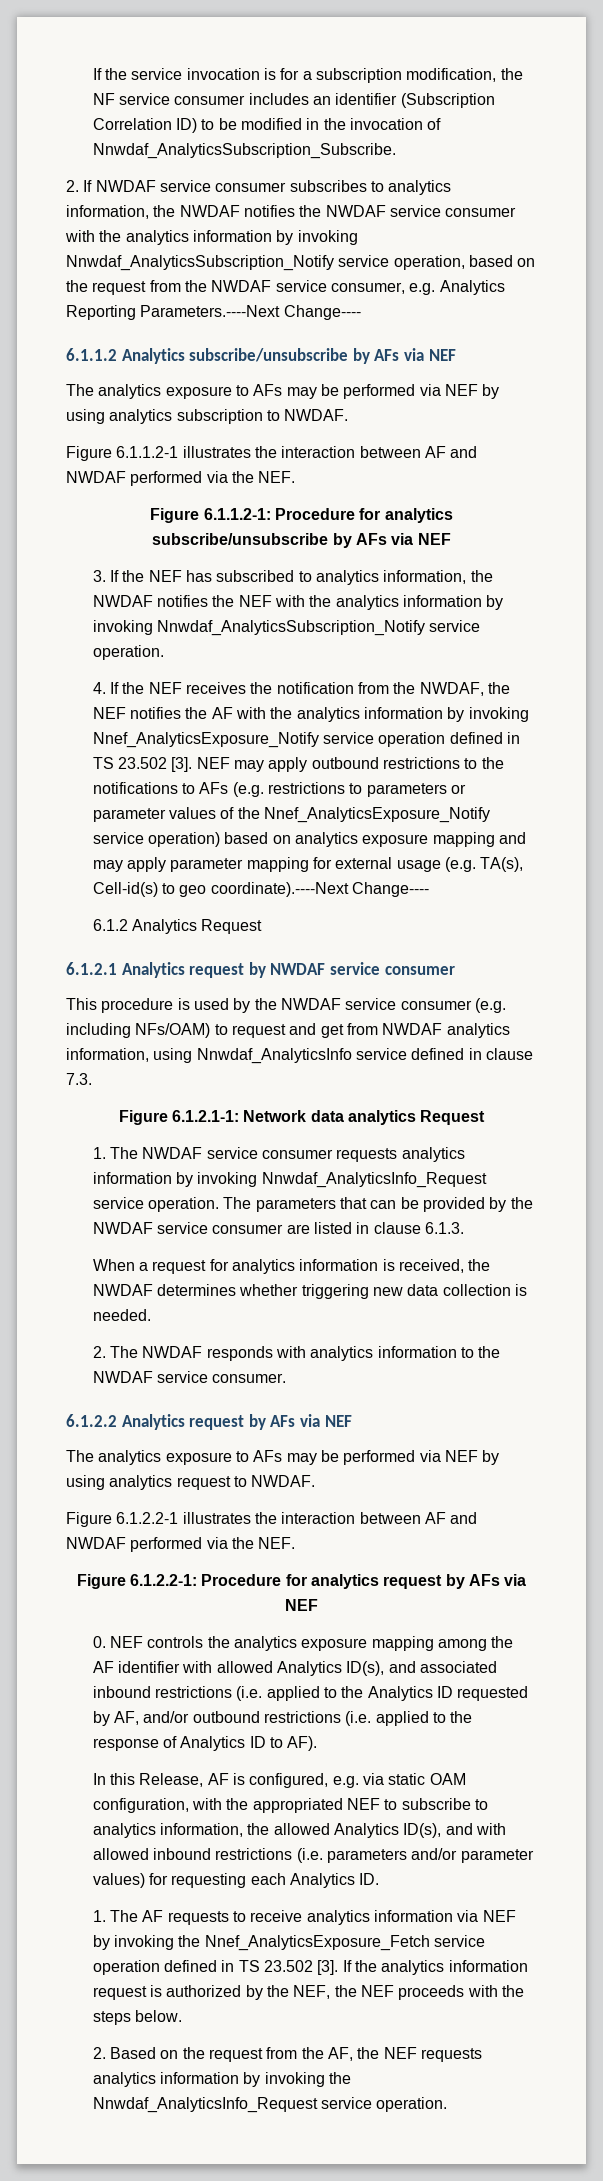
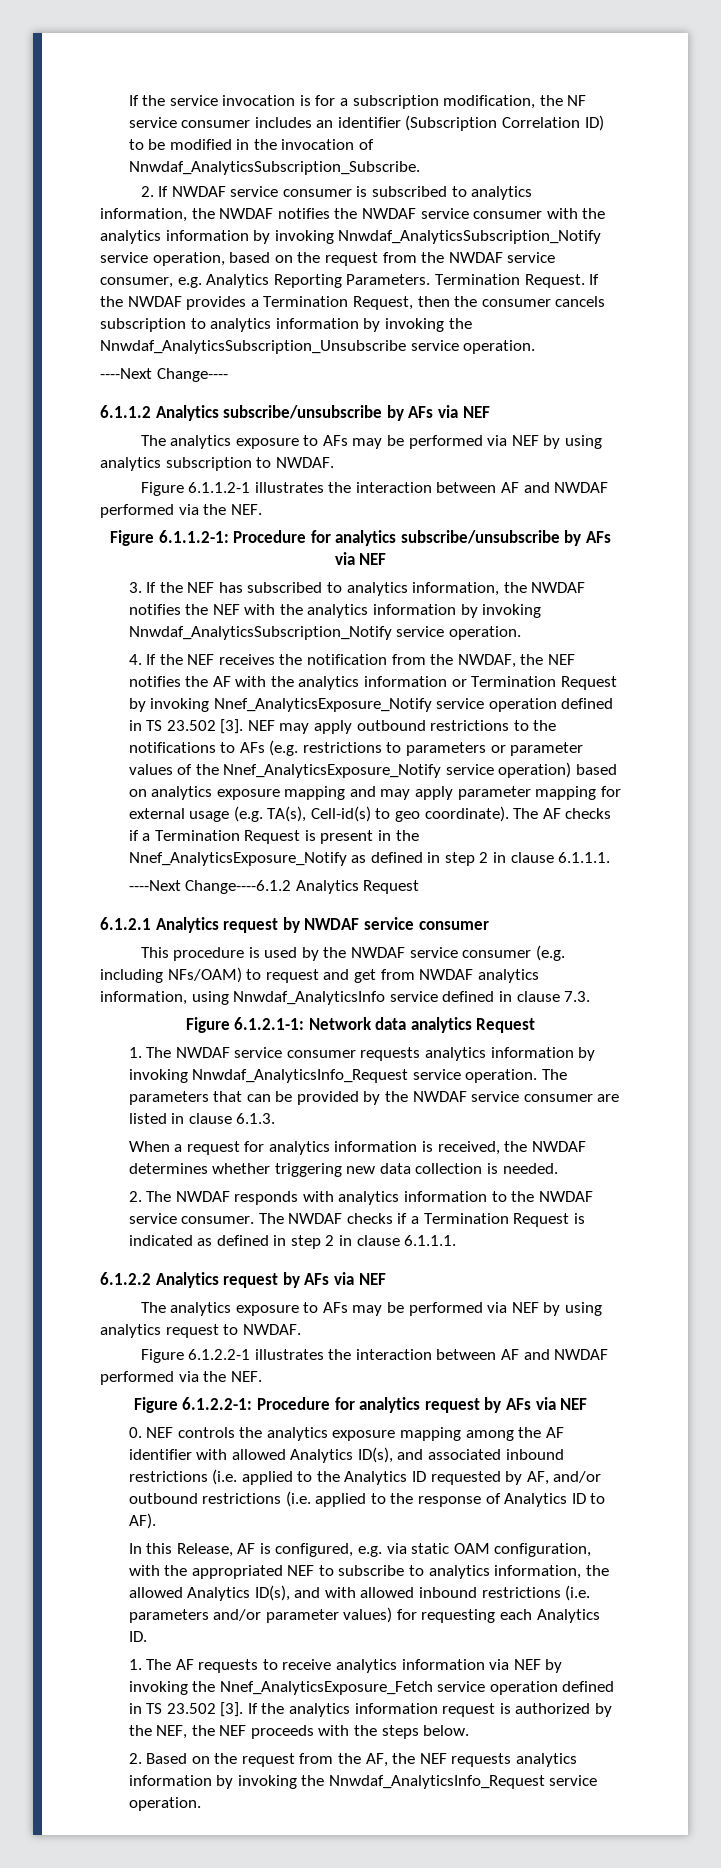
[289,180,367,192] subscribes -> [356,186,448,197] is subscribed
[140,305,281,317] Parameters.----Next -> [346,274,600,288] [100,296,606,310] [100,318,472,332] [100,340,536,354] [100,368,152,379] Parameters. Termination Request. If the NWDAF provides a Termination Request, then the consumer cancels subscription to analytics information by invoking the Nnwdaf_AnalyticsSubscription_Unsubscribe service operation. // ----Next
(444, 713) none -> [451,676,617,690] or Termination Request
[210,882,430,897] [92,919,128,931] coordinate).----Next Change---- // 6.1.2 -> [424,806,612,822] [128,830,419,844] [128,852,611,866] [128,880,292,894] coordinate). The AF checks if a Termination Request is present in the Nnef_AnalyticsExposure_Notify as defined in step 2 in clause 6.1.1.1. // ----Next Change----6.1.2
(287, 1378) none -> [258,1213,585,1227] [128,1235,457,1249] The NWDAF checks if a Termination Request is indicated as defined in step 2 in clause 6.1.1.1.

